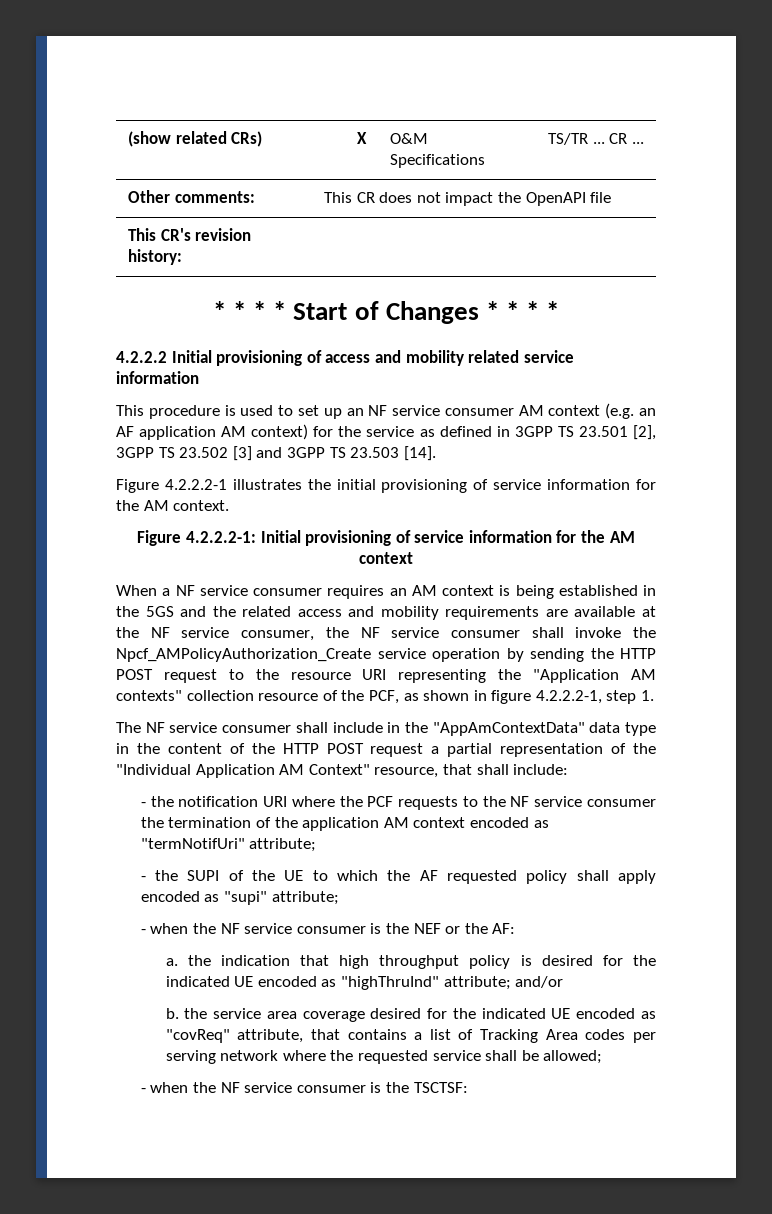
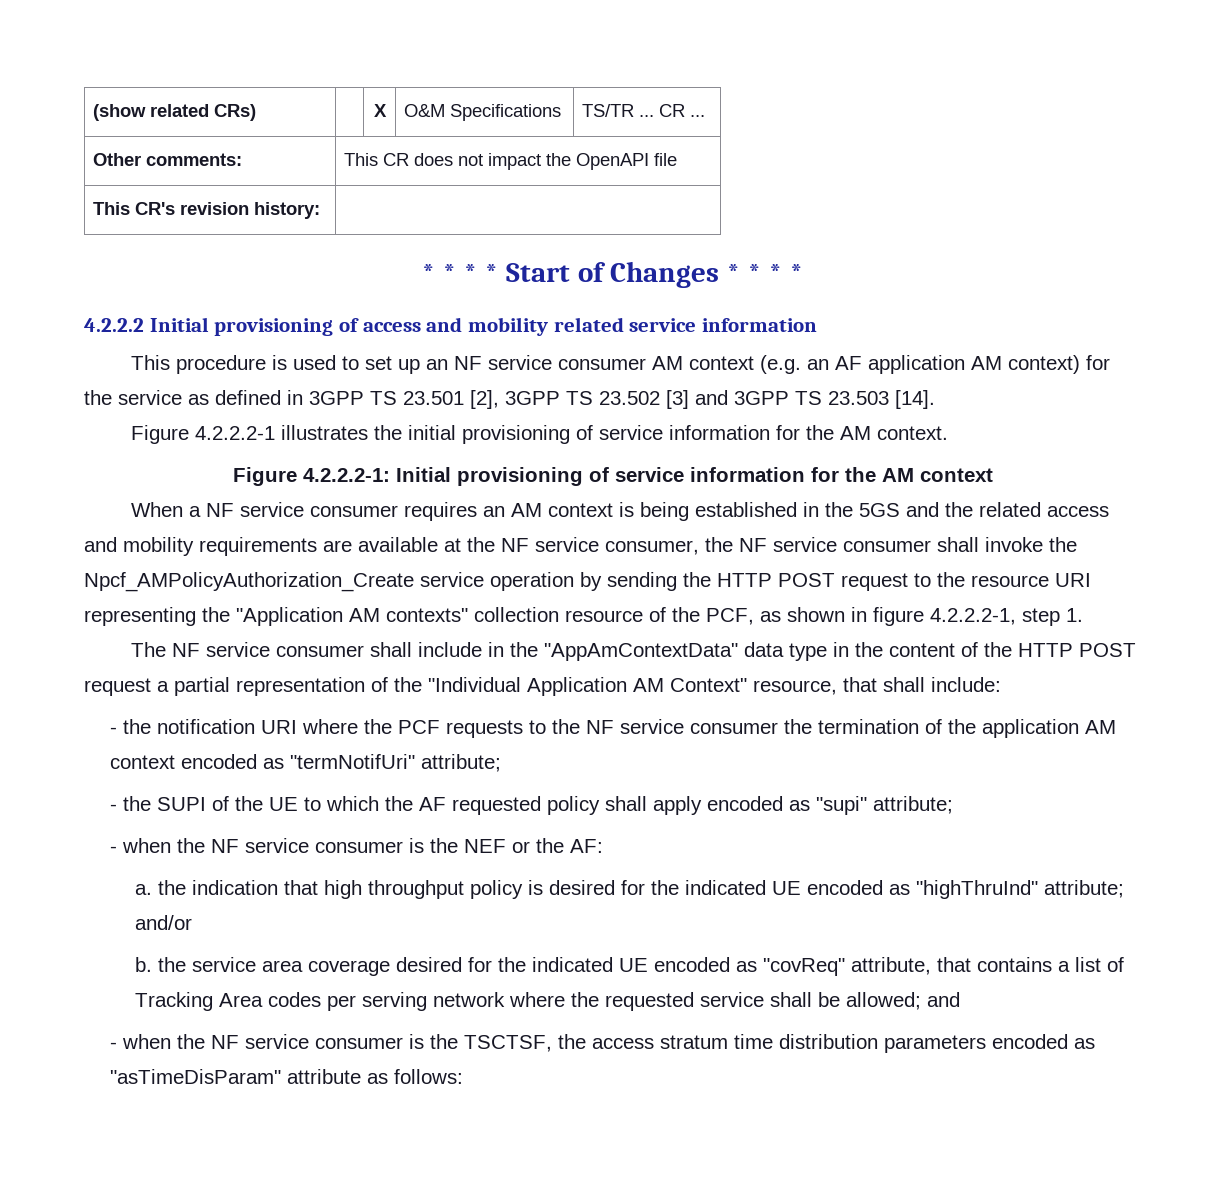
[140,1082,468,1093] // - when the NF service consumer is the TSCTSF: -> [927,992,961,1007] [109,1034,1095,1053] [109,1069,463,1084] and // - when the NF service consumer is the TSCTSF, the access stratum time distribution parameters encoded as "asTimeDisParam" attribute as follows:

